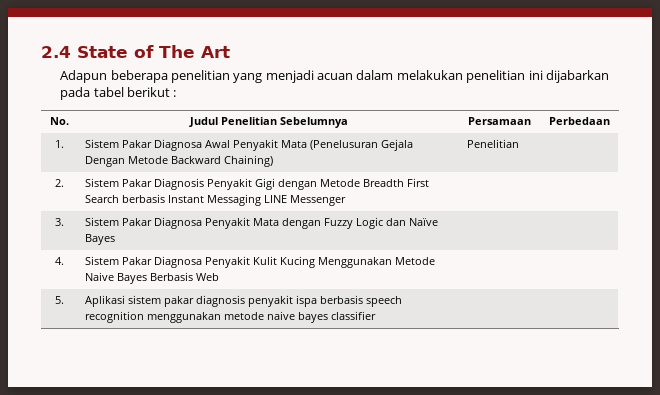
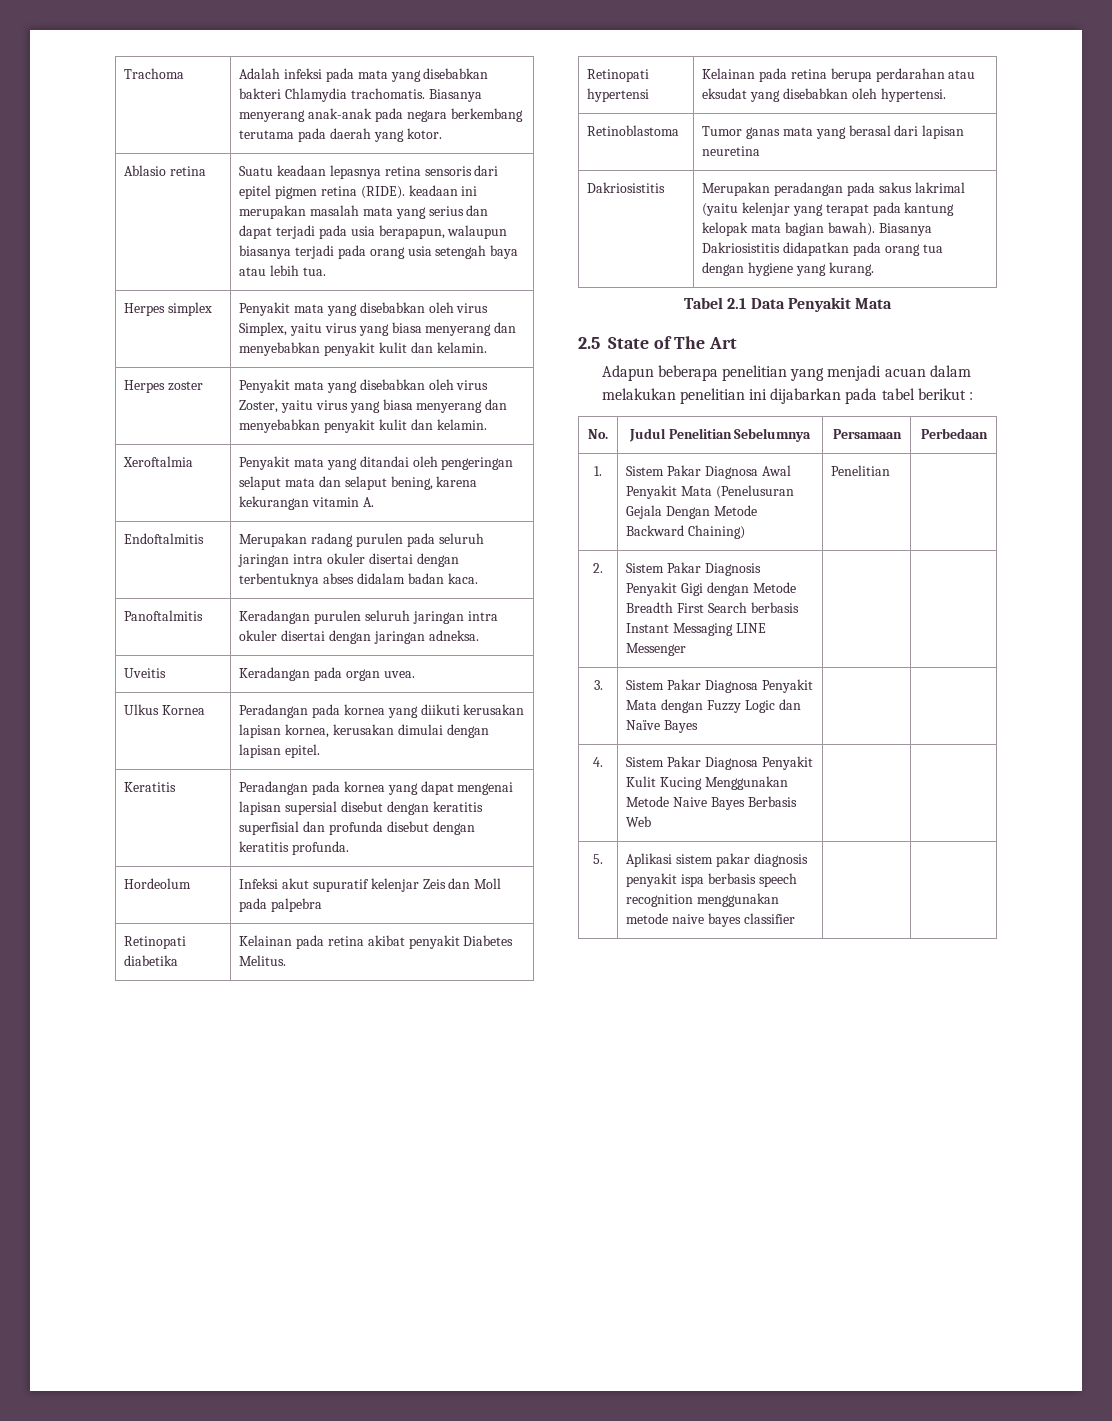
[41,46,71,58] 2.4 -> [124,68,185,79] [239,68,489,82] [239,88,482,102] [239,108,523,122] [239,128,442,142] [124,165,207,176] [239,165,499,179] [239,185,478,199] [239,205,489,219] [239,225,508,239] [239,245,519,259] [239,265,326,276] [124,302,213,316] [239,302,489,316] [239,322,517,336] [239,342,487,356] [124,380,204,393] [239,379,489,393] [239,399,508,413] [239,419,487,433] [123,456,194,467] [239,456,514,470] [239,476,478,490] [239,496,374,510] [124,533,205,544] [239,533,484,547] [238,553,459,567] [239,573,478,587] [124,610,204,621] [239,610,498,624] [239,630,479,644] [124,668,167,678] [239,667,415,681] [124,704,206,715] [239,704,525,718] [239,724,489,738] [239,744,321,758] [124,782,177,792] [239,781,514,795] [239,801,483,815] [239,821,475,835] [239,841,350,855] [124,878,192,889] [239,878,502,892] [239,898,323,912] [124,936,187,949] [124,955,179,966] [239,935,514,949] [239,955,287,966] [587,69,650,82] [587,88,650,102] [702,68,976,82] [702,88,946,102] [587,125,680,136] [702,125,965,139] [702,146,761,156] [587,182,666,193] [702,182,965,196] [702,202,955,216] [702,222,932,236] [702,242,943,256] [702,262,874,276] [684,297,892,312] [578,337,600,349] Trachoma | Adalah infeksi pada mata yang disebabkan bakteri Chlamydia trachomatis. Biasanya menyerang anak-anak pada negara berkembang terutama pada daerah yang kotor. // Ablasio retina | Suatu keadaan lepasnya retina sensoris dari epitel pigmen retina (RIDE). keadaan ini merupakan masalah mata yang serius dan dapat terjadi pada usia berapapun, walaupun biasanya terjadi pada orang usia setengah baya atau lebih tua. // Herpes simplex | Penyakit mata yang disebabkan oleh virus Simplex, yaitu virus yang biasa menyerang dan menyebabkan penyakit kulit dan kelamin. // Herpes zoster | Penyakit mata yang disebabkan oleh virus Zoster, yaitu virus yang biasa menyerang dan menyebabkan penyakit kulit dan kelamin. // Xeroftalmia | Penyakit mata yang ditandai oleh pengeringan selaput mata dan selaput bening, karena kekurangan vitamin A. // Endoftalmitis | Merupakan radang purulen pada seluruh jaringan intra okuler disertai dengan terbentuknya abses didalam badan kaca. // Panoftalmitis | Keradangan purulen seluruh jaringan intra okuler disertai dengan jaringan adneksa. // Uveitis | Keradangan pada organ uvea. // Ulkus Kornea | Peradangan pada kornea yang diikuti kerusakan lapisan kornea, kerusakan dimulai dengan lapisan epitel. // Keratitis | Peradangan pada kornea yang dapat mengenai lapisan supersial disebut dengan keratitis superfisial dan profunda disebut dengan keratitis profunda. // Hordeolum | Infeksi akut supuratif kelenjar Zeis dan Moll pada palpebra // Retinopati diabetika | Kelainan pada retina akibat penyakit Diabetes Melitus. // Retinopati hypertensi | Kelainan pada retina berupa perdarahan atau eksudat yang disebabkan oleh hypertensi. // Retinoblastoma | Tumor ganas mata yang berasal dari lapisan neuretina // Dakriosistitis | Merupakan peradangan pada sakus lakrimal (yaitu kelenjar yang terapat pada kantung kelopak mata bagian bawah). Biasanya Dakriosistitis didapatkan pada orang tua dengan hygiene yang kurang. // Tabel 2.1 Data Penyakit Mata // 2.5

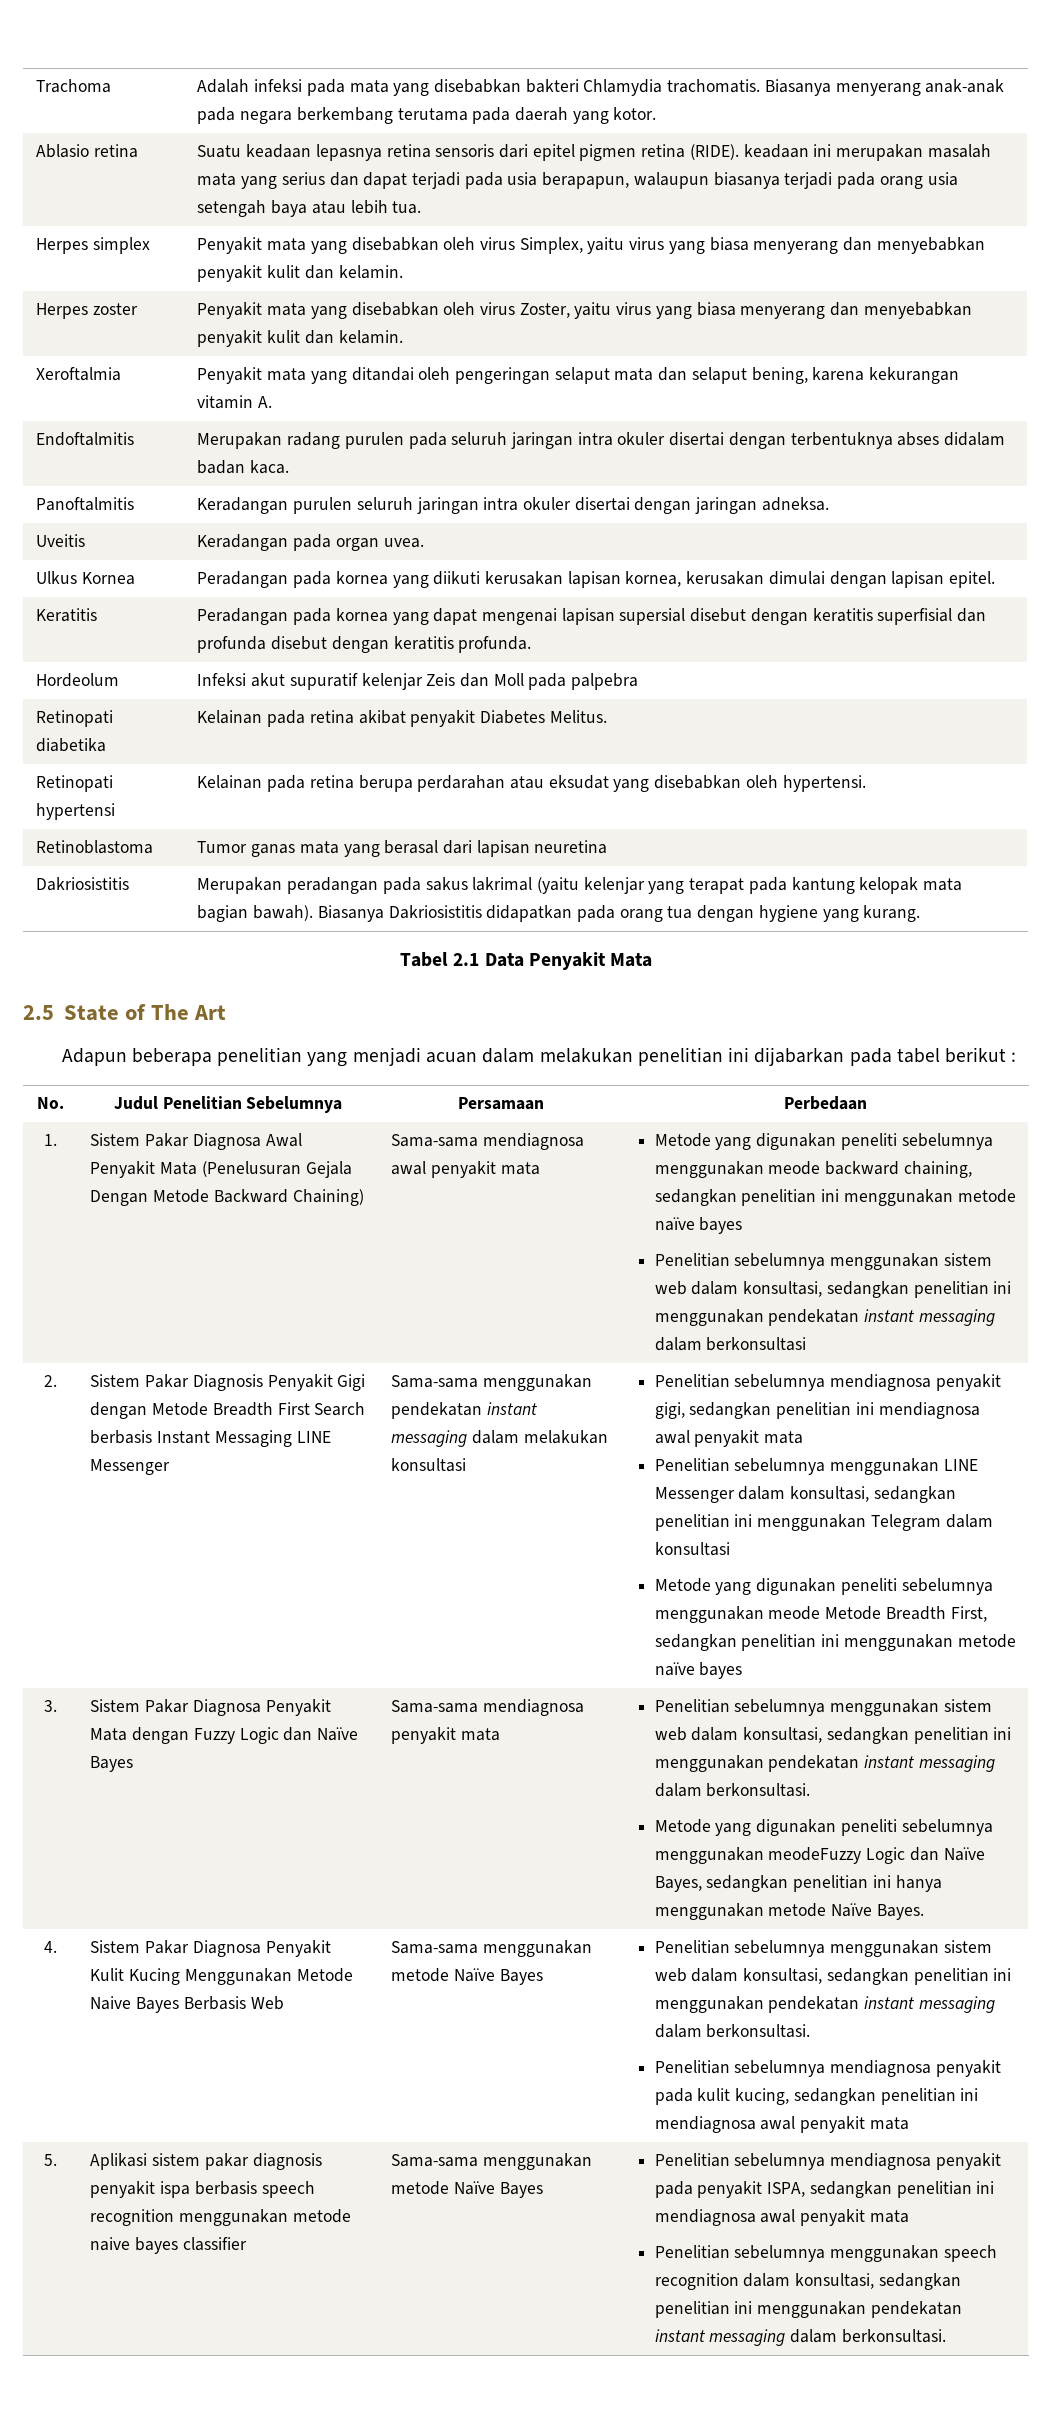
[831,465,891,476] Penelitian | -> [391,1133,585,1150] [391,1161,540,1178] [654,1133,993,1150] [654,1161,972,1178] [654,1189,1016,1206] [654,1217,743,1234] [654,1253,992,1270] [654,1281,1012,1298] [654,1309,995,1326] [654,1337,807,1351] Sama-sama mendiagnosa awal penyakit mata | Metode yang digunakan peneliti sebelumnya menggunakan meode backward chaining, sedangkan penelitian ini menggunakan metode naïve bayes // Penelitian sebelumnya menggunakan sistem web dalam konsultasi, sedangkan penelitian ini menggunakan pendekatan instant messaging dalam berkonsultasi
(687, 649) | -> [391,1374,593,1391] [391,1402,539,1419] [391,1430,608,1447] [391,1458,467,1472] [654,1374,1001,1391] [654,1402,980,1419] [654,1430,804,1447] [654,1458,978,1475] [654,1486,956,1503] [654,1514,993,1531] [654,1542,730,1556] [654,1578,993,1595] [654,1606,987,1623] [654,1634,1016,1651] [654,1662,743,1679] Sama-sama menggunakan pendekatan instant messaging dalam melakukan konsultasi | Penelitian sebelumnya mendiagnosa penyakit gigi, sedangkan penelitian ini mendiagnosa awal penyakit mata // Penelitian sebelumnya menggunakan LINE Messenger dalam konsultasi, sedangkan penelitian ini menggunakan Telegram dalam konsultasi // Metode yang digunakan peneliti sebelumnya menggunakan meode Metode Breadth First, sedangkan penelitian ini menggunakan metode naïve bayes
(699, 726) | -> [391,1699,585,1716] [391,1727,501,1744] [654,1699,992,1716] [654,1727,1012,1744] [654,1755,995,1772] [654,1783,811,1797] [654,1819,993,1836] [654,1847,985,1864] [654,1875,942,1892] [654,1903,924,1920] Sama-sama mendiagnosa penyakit mata | Penelitian sebelumnya menggunakan sistem web dalam konsultasi, sedangkan penelitian ini menggunakan pendekatan instant messaging dalam berkonsultasi. // Metode yang digunakan peneliti sebelumnya menggunakan meodeFuzzy Logic dan Naïve Bayes, sedangkan penelitian ini hanya menggunakan metode Naïve Bayes.
(652, 821) | -> [391,1940,593,1957] [391,1968,543,1985] [654,1940,992,1957] [654,1968,1012,1985] [654,1996,995,2013] [654,2024,811,2038] [654,2060,1001,2077] [654,2088,979,2105] [654,2116,909,2133] Sama-sama menggunakan metode Naïve Bayes | Penelitian sebelumnya menggunakan sistem web dalam konsultasi, sedangkan penelitian ini menggunakan pendekatan instant messaging dalam berkonsultasi. // Penelitian sebelumnya mendiagnosa penyakit pada kulit kucing, sedangkan penelitian ini mendiagnosa awal penyakit mata
(795, 918) | -> [391,2153,593,2170] [391,2181,543,2198] [654,2153,1001,2170] [654,2181,995,2198] [654,2209,909,2226] [654,2245,997,2262] [654,2273,961,2290] [654,2301,962,2318] [654,2329,946,2346] Sama-sama menggunakan metode Naïve Bayes | Penelitian sebelumnya mendiagnosa penyakit pada penyakit ISPA, sedangkan penelitian ini mendiagnosa awal penyakit mata // Penelitian sebelumnya menggunakan speech recognition dalam konsultasi, sedangkan penelitian ini menggunakan pendekatan instant messaging dalam berkonsultasi.

